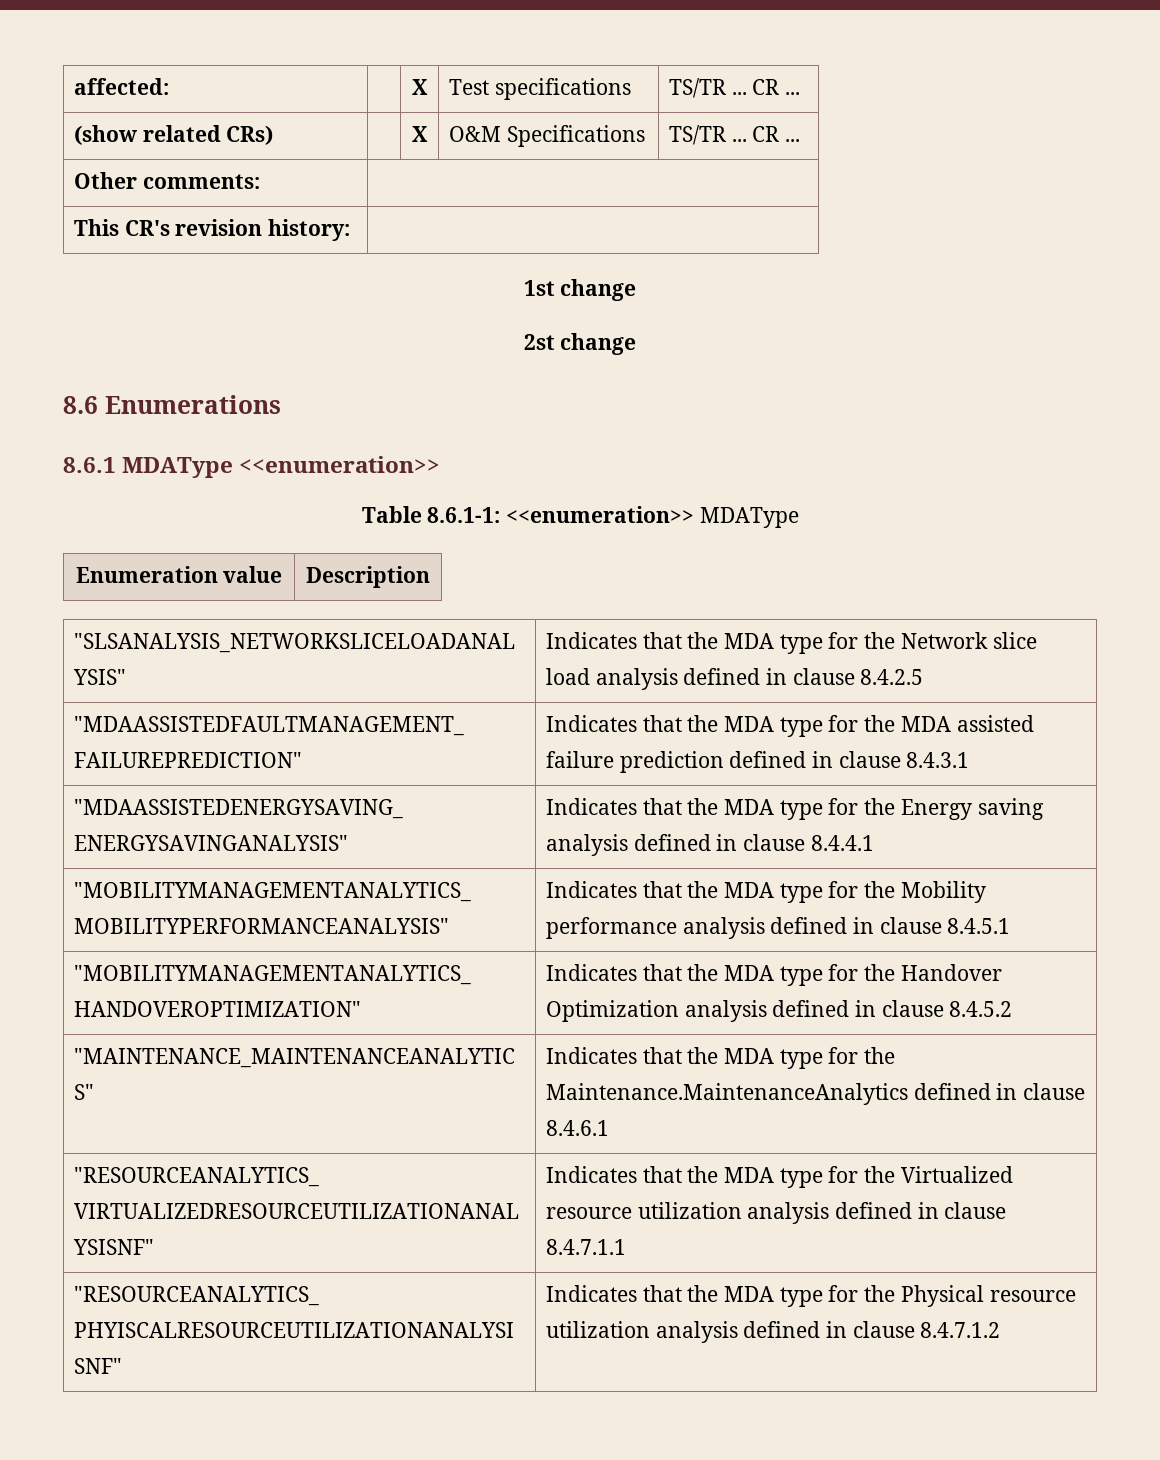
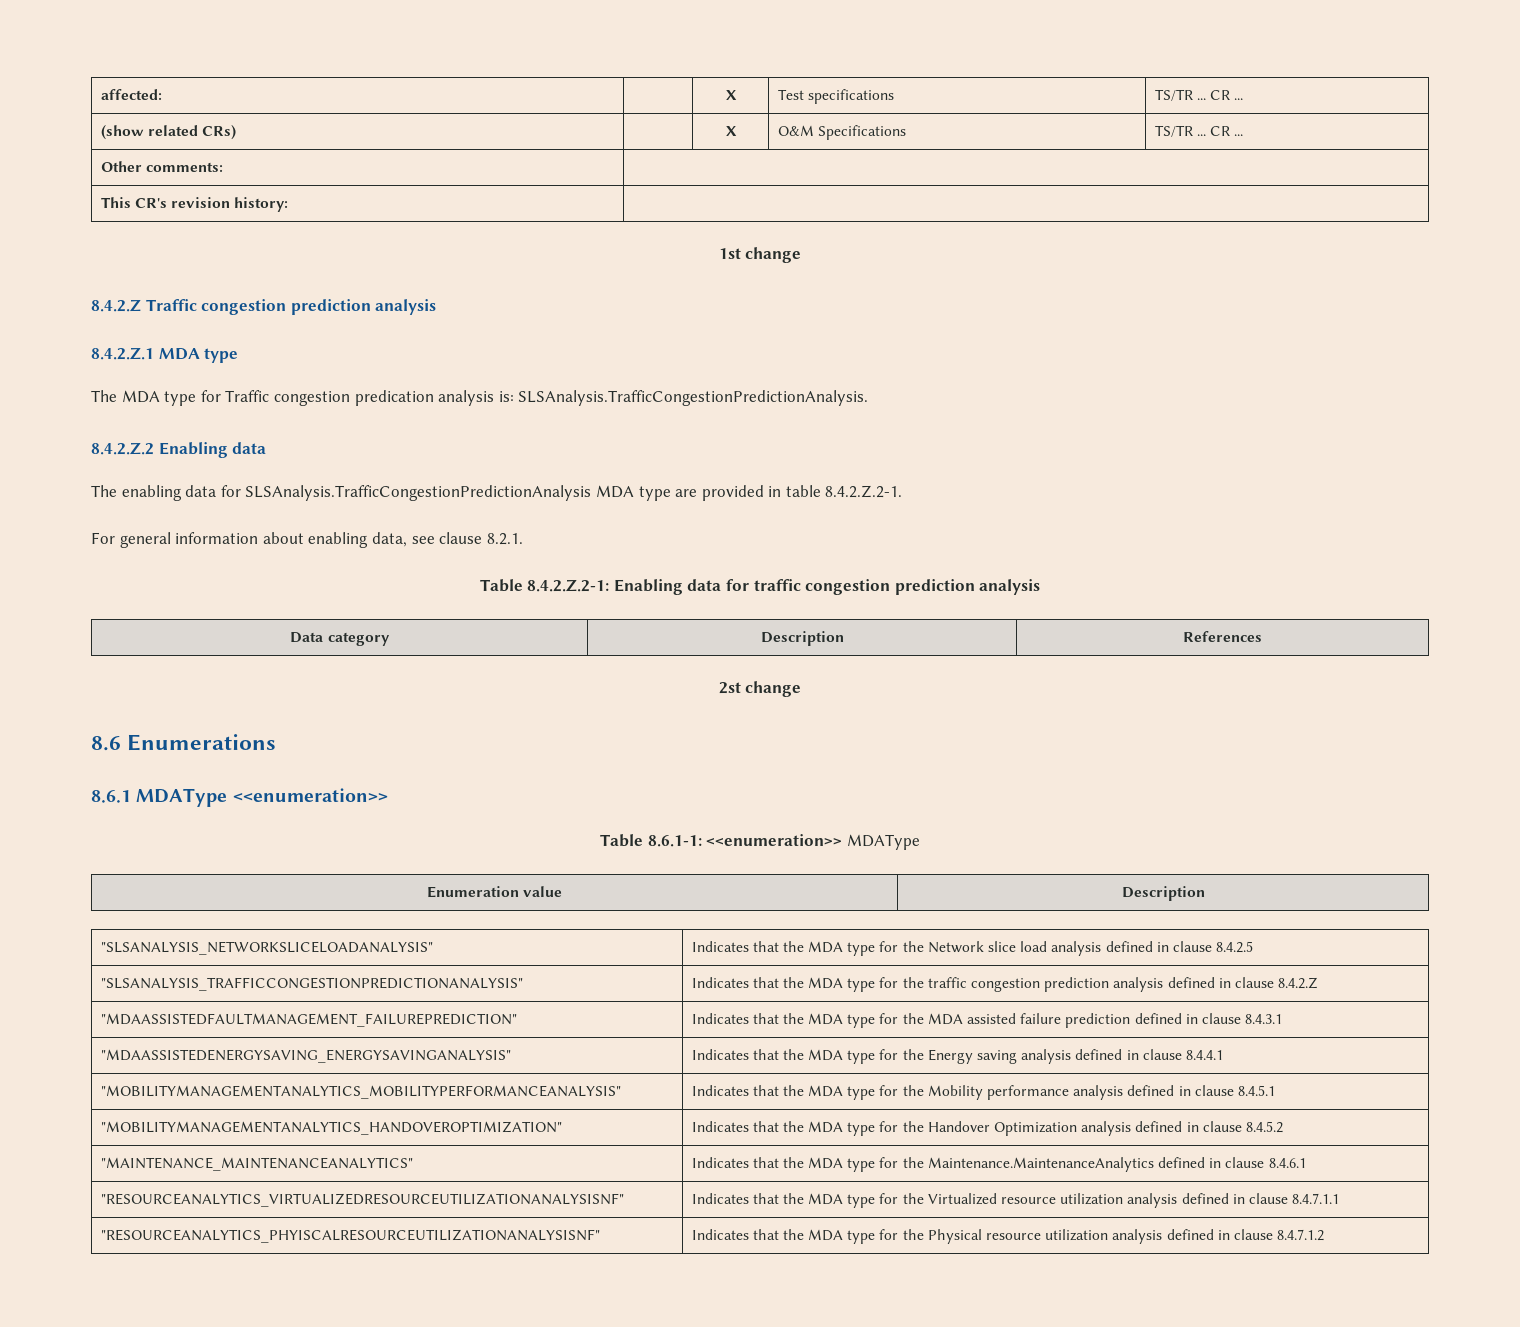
(637, 290) none -> [91,299,437,315] [91,347,239,363] [91,390,869,406] [91,442,267,458] [91,485,903,501] [91,532,523,548] [479,579,1041,595] [290,632,390,646] [760,631,844,646] [1183,631,1262,642] // 8.4.2.Z Traffic congestion prediction analysis // 8.4.2.Z.1 MDA type // The MDA type for Traffic congestion predication analysis is: SLSAnalysis.TrafficCongestionPredictionAnalysis. // 8.4.2.Z.2 Enabling data // The enabling data for SLSAnalysis.TrafficCongestionPredictionAnalysis MDA type are provided in table 8.4.2.Z.2-1. // For general information about enabling data, see clause 8.2.1. // Table 8.4.2.Z.2-1: Enabling data for traffic congestion prediction analysis // Data category | Description | References
(924, 677) none -> [100,977,523,991] [691,977,1319,992] // "SLSANALYSIS_TRAFFICCONGESTIONPREDICTIONANALYSIS" | Indicates that the MDA type for the traffic congestion prediction analysis defined in clause 8.4.2.Z

